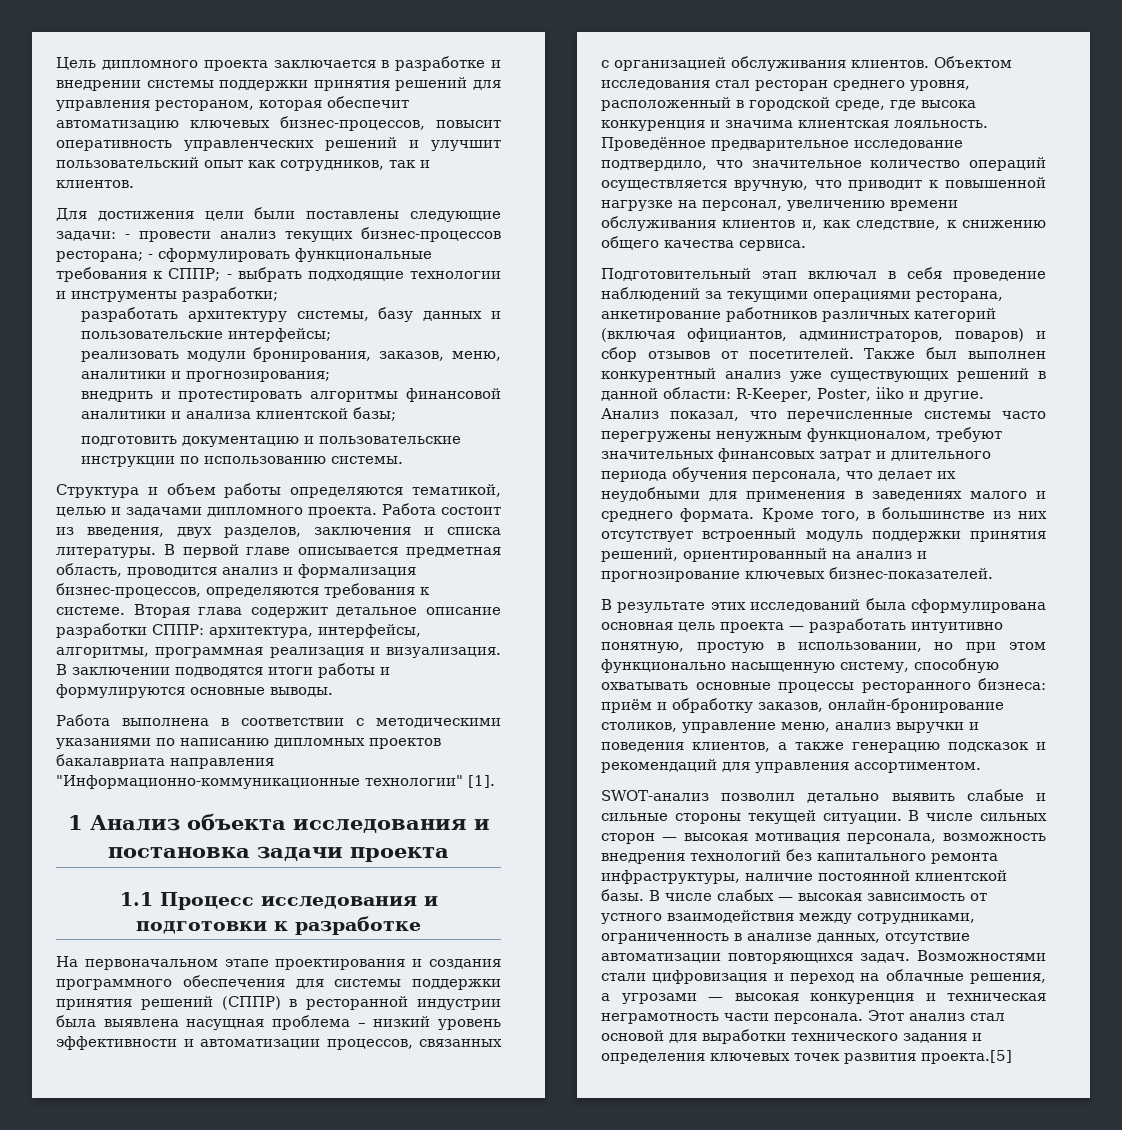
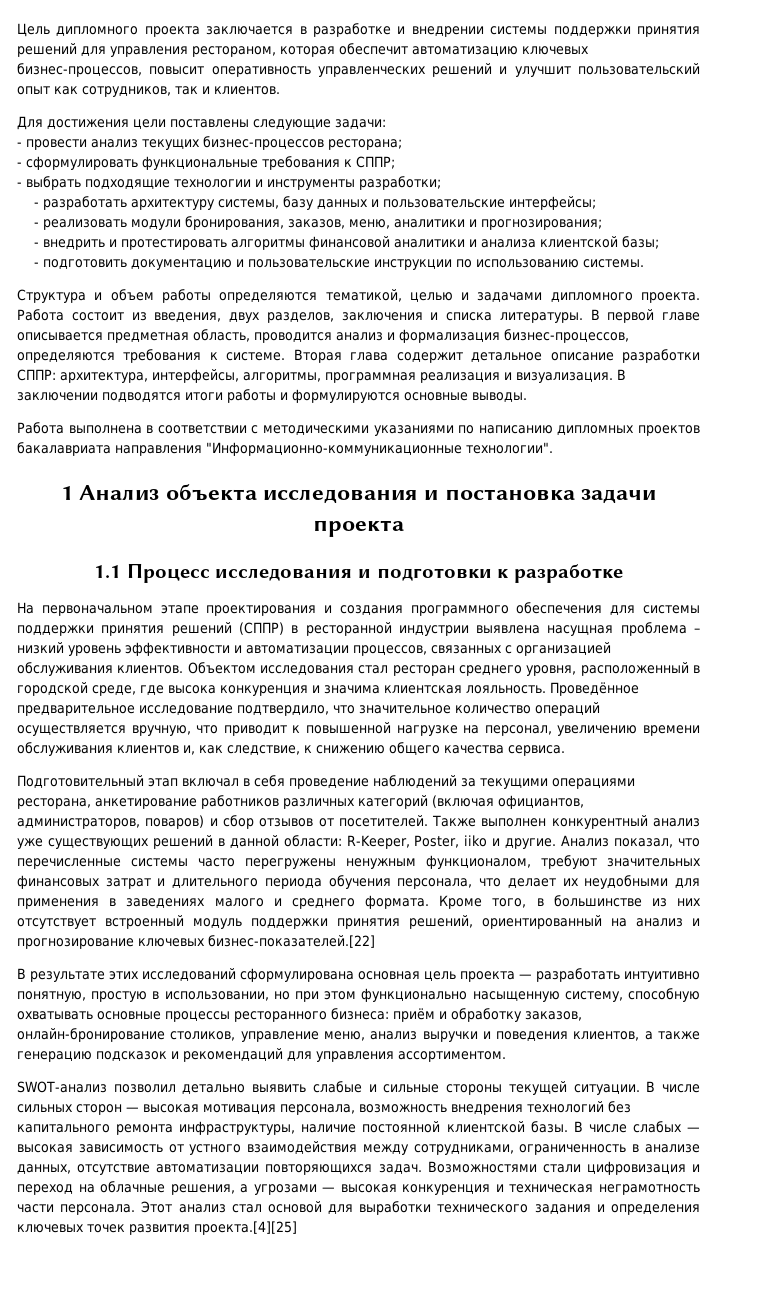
[254,207,296,219] были -> (166, 124) none
(116, 236) none -> (386, 124) //
(143, 256) none -> (402, 144) //
(221, 274) none -> (395, 162) //
(278, 294) none -> [34,202,40,207] -
(331, 335) none -> [34,222,40,227] -
(330, 376) none -> [34,242,40,247] -
(396, 414) none -> [34,262,40,267] -
[365,775,495,788] технологии" [1]. -> [466,442,553,454] технологии".
[56,1015,96,1027] была -> (469, 630) none
[926,347,958,359] был -> (477, 821) none
[829,567,993,579] бизнес-показателей. -> [208,935,375,948] бизнес-показателей.[22]
[865,598,906,610] была -> (236, 974) none
[921,1050,1012,1064] проекта.[5] -> [194,1221,297,1235] проекта.[4][25]

